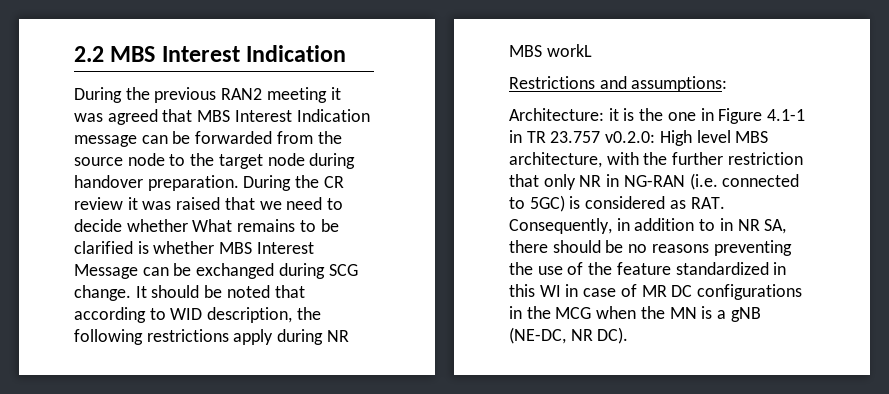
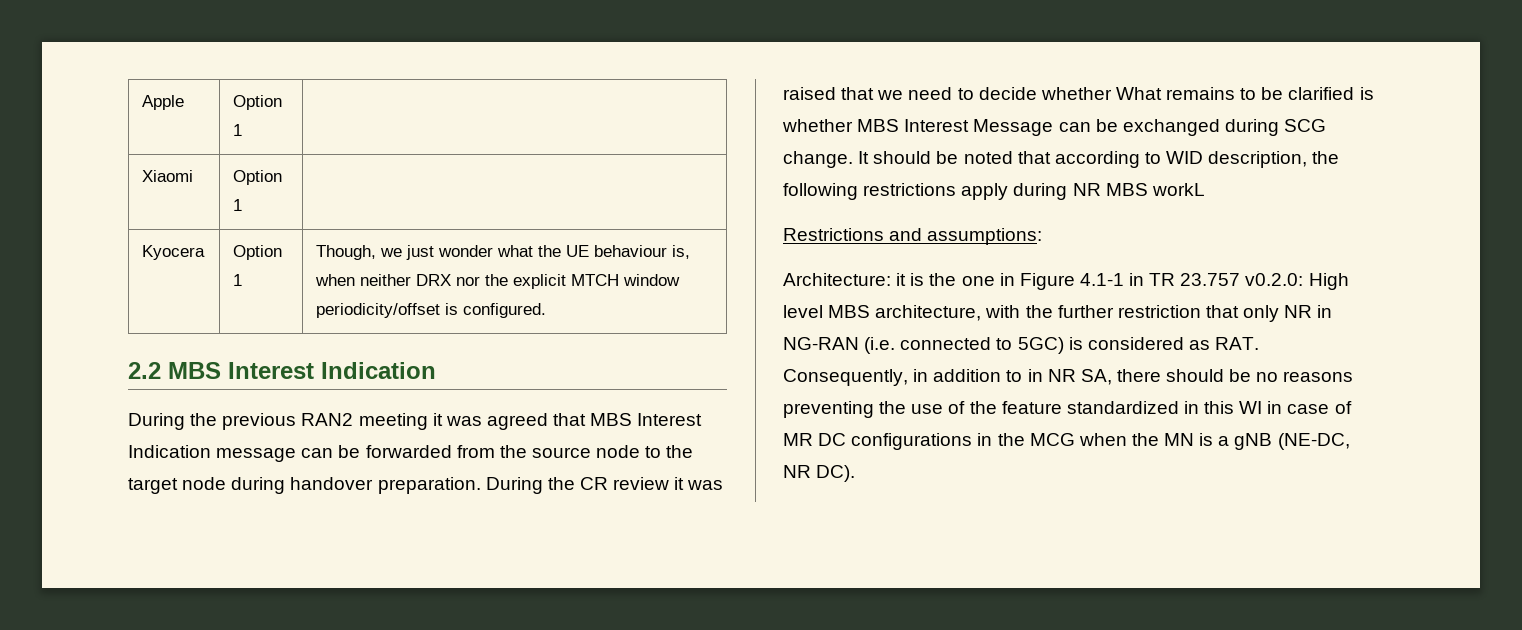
(74, 54) none -> [142,95,185,110] [233,95,283,110] [233,124,243,136] [142,170,194,182] [233,170,283,185] [233,199,243,211] [142,245,206,260] [233,245,283,260] [233,274,243,286] [316,245,691,260] [315,274,681,289] [316,303,547,318] Apple | Option 1 | // Xiaomi | Option 1 | // Kyocera | Option 1 | Though, we just wonder what the UE behaviour is, when neither DRX nor the explicit MTCH window periodicity/offset is configured. //

